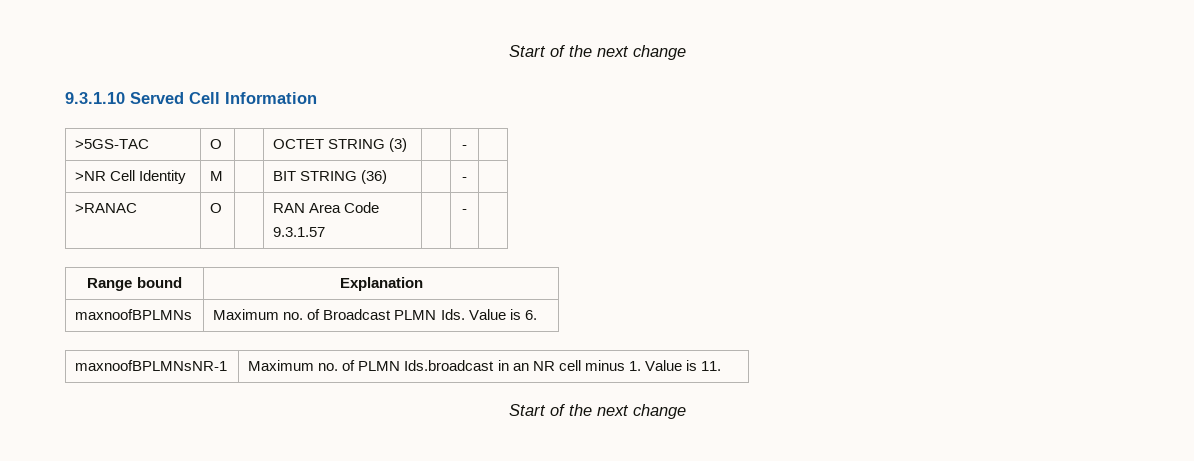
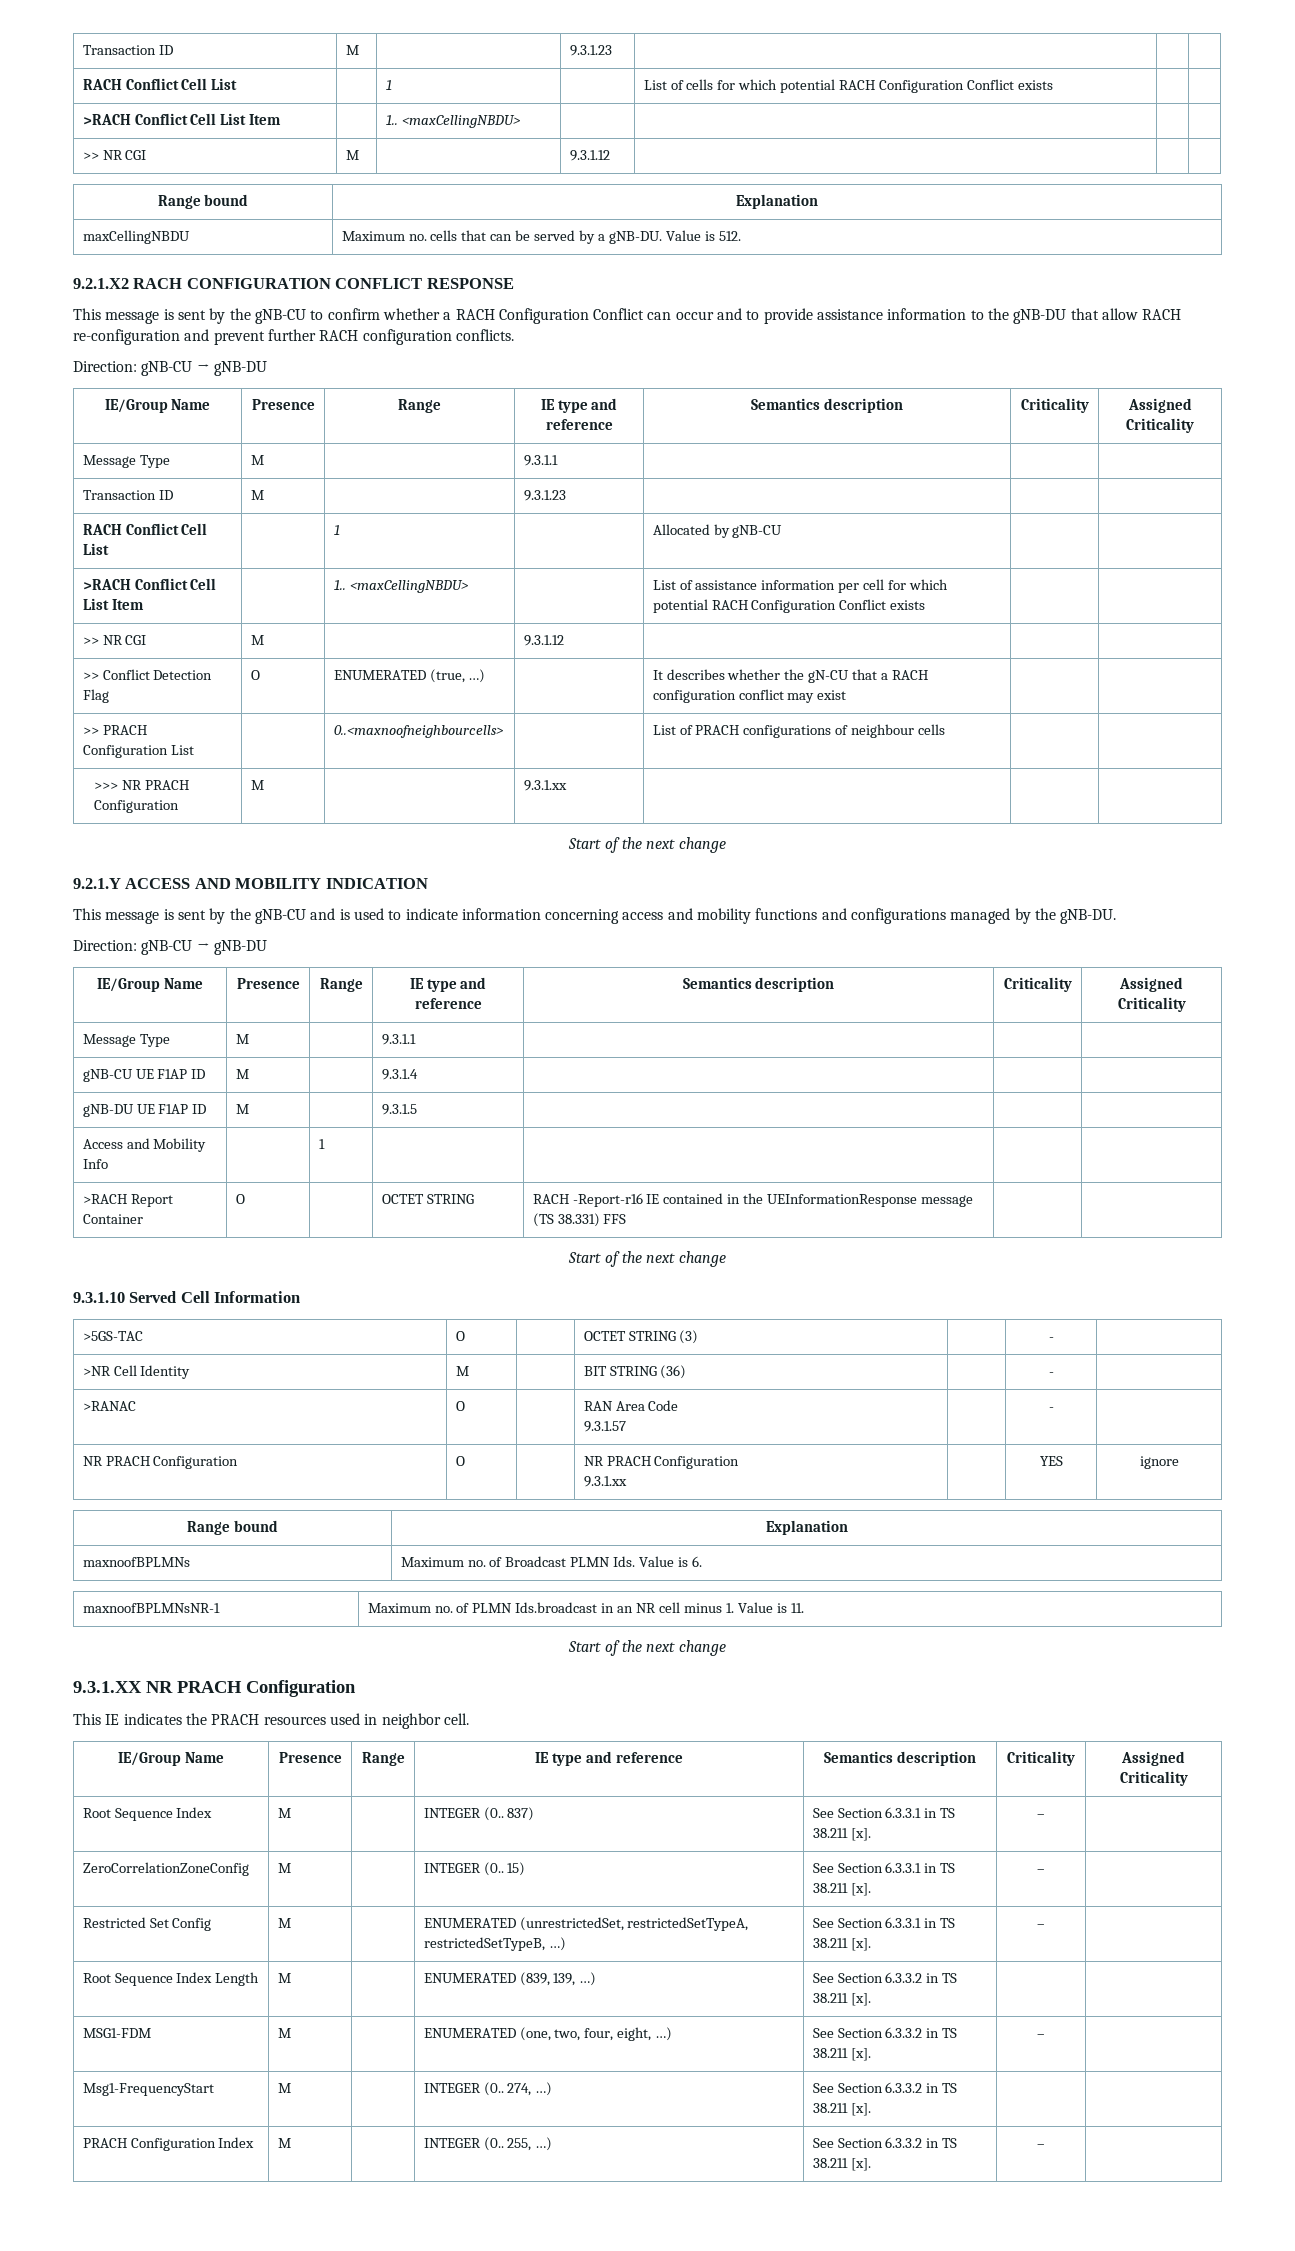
(508, 51) none -> [82,45,173,55] [345,45,359,55] [569,45,612,56] [82,78,238,90] [385,80,392,90] [643,79,1053,93] [82,113,282,125] [385,115,520,128] [82,150,147,160] [345,150,359,160] [569,150,610,161] [157,194,249,209] [736,194,818,209] [82,230,190,244] [341,230,741,244] [73,278,514,289] [73,308,1182,324] [73,329,514,345] [73,361,267,376] [104,399,211,413] [251,399,315,410] [398,399,441,413] [540,398,618,413] [545,419,613,430] [751,398,903,413] [1020,398,1089,413] [1127,398,1192,413] [1126,418,1194,433] [82,455,170,468] [250,455,264,465] [523,455,558,466] [82,490,173,500] [250,490,264,500] [523,490,566,501] [82,523,208,535] [82,543,109,555] [333,525,340,535] [652,524,783,538] [82,578,217,590] [82,598,144,610] [333,580,468,593] [652,579,949,593] [652,599,926,613] [82,635,147,645] [250,635,264,645] [523,635,564,646] [82,669,213,680] [82,689,109,703] [250,670,260,680] [333,669,486,683] [652,669,929,683] [652,689,847,703] [82,725,147,735] [82,745,194,758] [333,725,503,738] [652,724,946,738] [93,780,189,790] [93,800,179,813] [250,780,264,790] [523,780,567,791] [568,837,726,853] [73,878,428,889] [73,908,1117,924] [73,940,267,955] [97,978,203,992] [236,978,300,989] [319,978,363,992] [409,977,487,992] [414,998,482,1009] [682,977,835,992] [1003,977,1072,992] [1119,977,1183,992] [1117,997,1186,1012] [82,1034,170,1047] [235,1034,249,1044] [381,1034,416,1045] [82,1069,206,1082] [235,1069,249,1079] [381,1069,418,1080] [82,1104,207,1117] [235,1104,249,1114] [381,1104,417,1115] [82,1138,207,1152] [82,1159,108,1169] [318,1139,325,1149] [82,1194,173,1207] [82,1214,143,1224] [235,1194,245,1204] [381,1194,474,1204] [532,1193,974,1207] [532,1213,627,1227] Transaction ID | M | | 9.3.1.23 | | | // RACH Conflict Cell List | | 1 | | List of cells for which potential RACH Configuration Conflict exists | | // >RACH Conflict Cell List Item | | 1.. <maxCellingNBDU> | | | | // >> NR CGI | M | | 9.3.1.12 | | | // Range bound | Explanation // maxCellingNBDU | Maximum no. cells that can be served by a gNB-DU. Value is 512. // 9.2.1.X2 RACH CONFIGURATION CONFLICT RESPONSE // This message is sent by the gNB-CU to confirm whether a RACH Configuration Conflict can occur and to provide assistance information to the gNB-DU that allow RACH re-configuration and prevent further RACH configuration conflicts. // Direction: gNB-CU → gNB-DU // IE/Group Name | Presence | Range | IE type and reference | Semantics description | Criticality | Assigned Criticality // Message Type | M | | 9.3.1.1 | | | // Transaction ID | M | | 9.3.1.23 | | | // RACH Conflict Cell List | | 1 | | Allocated by gNB-CU | | // >RACH Conflict Cell List Item | | 1.. <maxCellingNBDU> | | List of assistance information per cell for which potential RACH Configuration Conflict exists | | // >> NR CGI | M | | 9.3.1.12 | | | // >> Conflict Detection Flag | O | ENUMERATED (true, …) | | It describes whether the gN-CU that a RACH configuration conflict may exist | | // >> PRACH Configuration List | | 0..<maxnoofneighbourcells> | | List of PRACH configurations of neighbour cells | | // >>> NR PRACH Configuration | M | | 9.3.1.xx | | | // Start of the next change // 9.2.1.Y ACCESS AND MOBILITY INDICATION // This message is sent by the gNB-CU and is used to indicate information concerning access and mobility functions and configurations managed by the gNB-DU. // Direction: gNB-CU → gNB-DU // IE/Group Name | Presence | Range | IE type and reference | Semantics description | Criticality | Assigned Criticality // Message Type | M | | 9.3.1.1 | | | // gNB-CU UE F1AP ID | M | | 9.3.1.4 | | | // gNB-DU UE F1AP ID | M | | 9.3.1.5 | | | // Access and Mobility Info | | 1 | | | | // >RACH Report Container | O | | OCTET STRING | RACH -Report-r16 IE contained in the UEInformationResponse message (TS 38.331) FFS | | //
(467, 211) none -> [82,1456,239,1469] [455,1456,465,1466] [583,1456,740,1469] [583,1476,627,1487] [1039,1456,1063,1466] [1139,1456,1179,1469] // NR PRACH Configuration | O | | NR PRACH Configuration // 9.3.1.xx | | YES | ignore
(686, 411) none -> [73,1680,356,1697] [73,1713,469,1729] [118,1752,224,1766] [278,1752,342,1763] [361,1752,405,1766] [535,1751,683,1766] [824,1751,976,1766] [1007,1751,1075,1766] [1121,1751,1185,1766] [1119,1771,1188,1786] [82,1807,213,1821] [277,1808,291,1818] [423,1807,535,1821] [812,1807,956,1818] [812,1828,871,1841] [1037,1814,1045,1818] [82,1862,249,1876] [277,1863,291,1873] [423,1862,526,1876] [812,1862,956,1873] [812,1883,871,1896] [1037,1869,1045,1873] [82,1917,212,1931] [277,1918,291,1928] [423,1917,749,1931] [423,1937,566,1951] [812,1917,956,1928] [812,1938,871,1951] [1037,1924,1045,1928] [82,1972,260,1986] [277,1973,291,1983] [423,1972,597,1986] [812,1972,958,1983] [812,1993,871,2006] [82,2028,151,2038] [277,2028,291,2038] [423,2027,673,2041] [812,2027,958,2038] [812,2048,871,2061] [1037,2034,1045,2038] [82,2083,214,2096] [277,2083,291,2093] [423,2082,553,2096] [812,2082,958,2093] [812,2103,871,2116] [82,2137,255,2151] [277,2138,291,2148] [423,2137,553,2151] [812,2137,958,2148] [812,2158,871,2171] [1037,2144,1045,2148] // 9.3.1.XX NR PRACH Configuration // This IE indicates the PRACH resources used in neighbor cell. // IE/Group Name | Presence | Range | IE type and reference | Semantics description | Criticality | Assigned Criticality // Root Sequence Index | M | | INTEGER (0.. 837) | See Section 6.3.3.1 in TS 38.211 [x]. | – | // ZeroCorrelationZoneConfig | M | | INTEGER (0.. 15) | See Section 6.3.3.1 in TS 38.211 [x]. | – | // Restricted Set Config | M | | ENUMERATED (unrestrictedSet, restrictedSetTypeA, restrictedSetTypeB, …) | See Section 6.3.3.1 in TS 38.211 [x]. | – | // Root Sequence Index Length | M | | ENUMERATED (839, 139, …) | See Section 6.3.3.2 in TS 38.211 [x]. | | // MSG1-FDM | M | | ENUMERATED (one, two, four, eight, …) | See Section 6.3.3.2 in TS 38.211 [x]. | – | // Msg1-FrequencyStart | M | | INTEGER (0.. 274, …) | See Section 6.3.3.2 in TS 38.211 [x]. | | // PRACH Configuration Index | M | | INTEGER (0.. 255, …) | See Section 6.3.3.2 in TS 38.211 [x]. | – |

